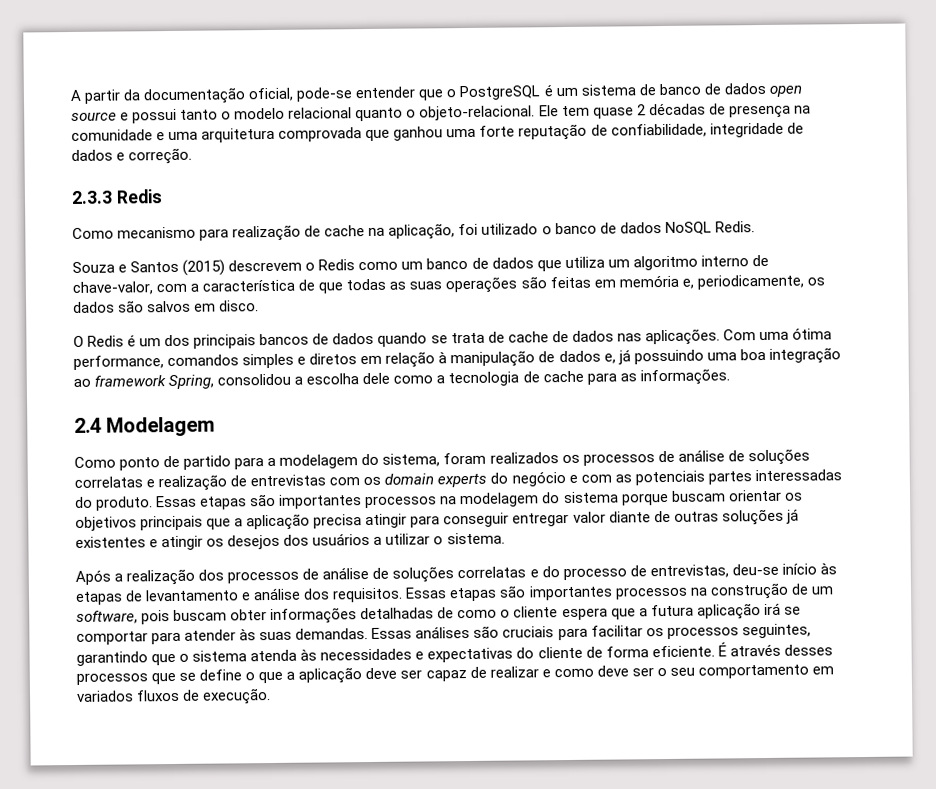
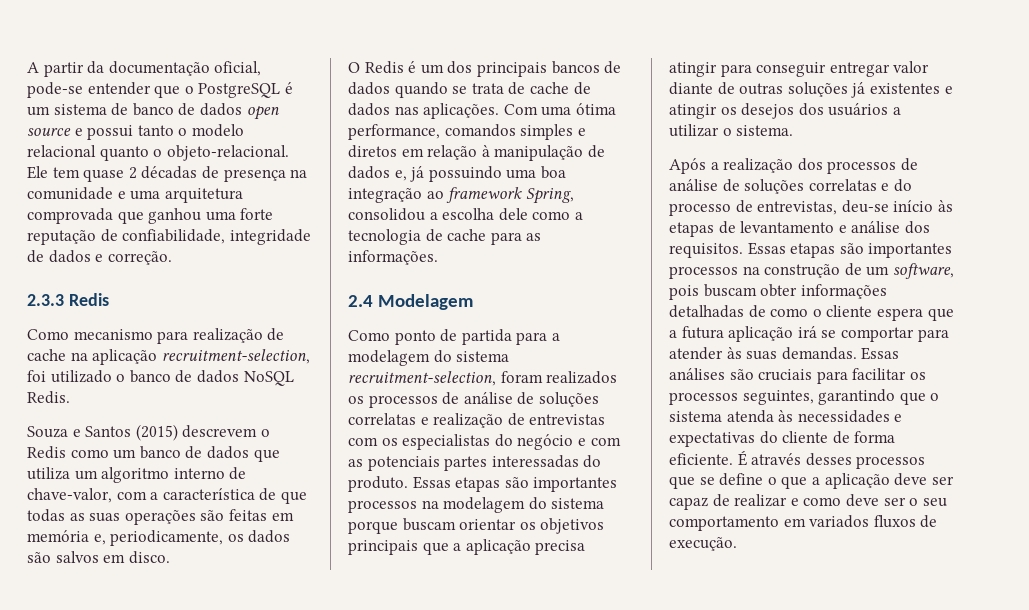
[388,223,456,240] aplicação, -> [92,349,310,365] aplicação recruitment-selection,
[183,455,232,470] partido -> [461,329,512,345] partida
[382,453,441,467] sistema, -> [456,351,510,362] [348,371,496,386] sistema recruitment-selection,
[384,473,488,488] domain experts -> [402,434,491,450] especialistas

